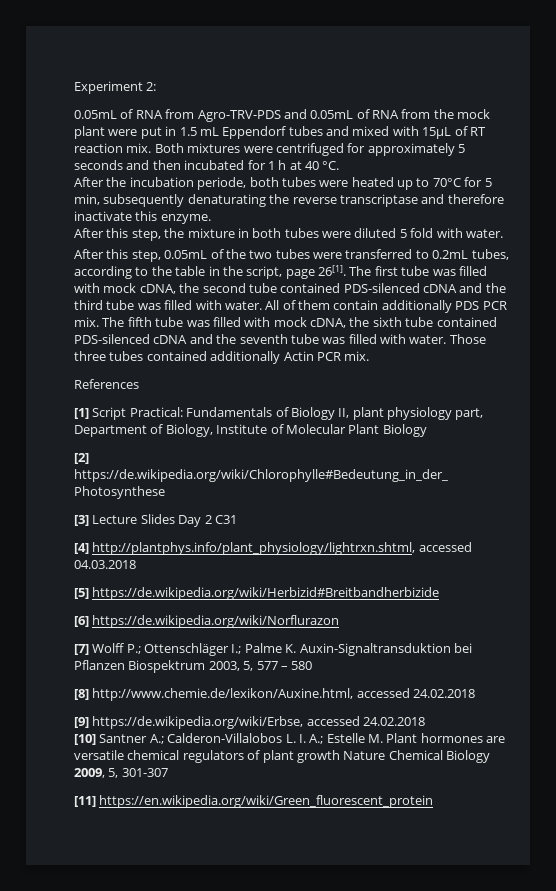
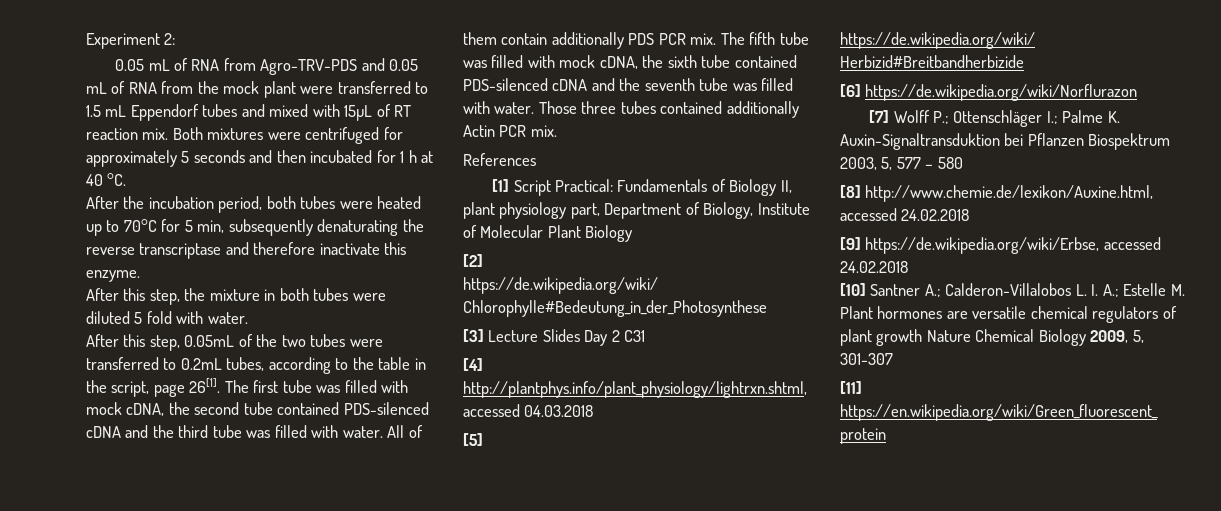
[74,110,117,119] 0.05mL -> [115,59,170,71] 0.05 mL
[310,110,354,119] 0.05mL -> [389,59,419,71] [86,82,107,94] 0.05 mL
[140,126,177,139] put in -> [337,81,429,94] transferred to
[197,177,247,190] periode, -> [218,196,263,213] period,

